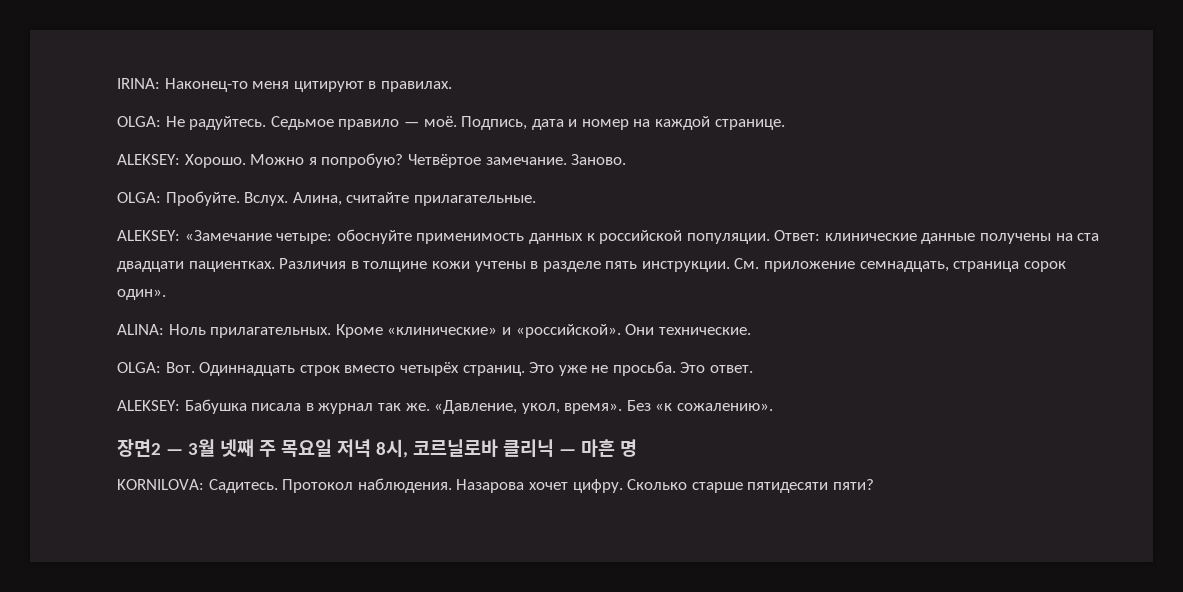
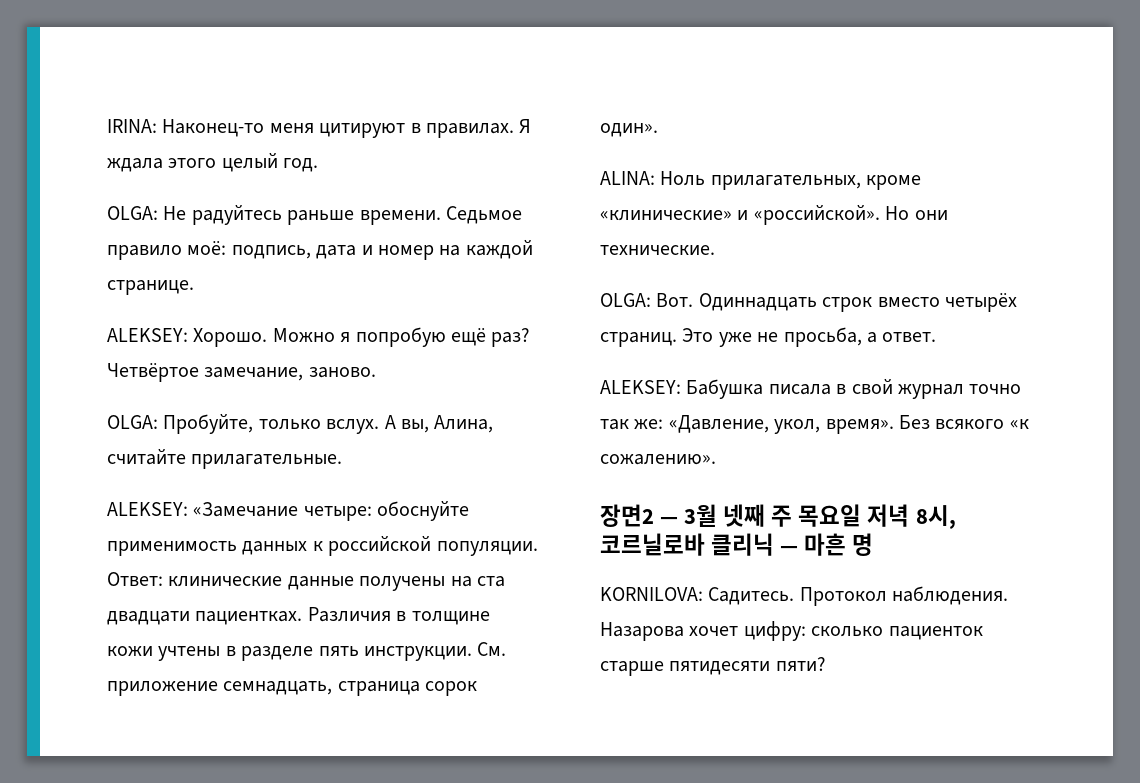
[117,116,528,130] // OLGA: Не радуйтесь. Седьмое правило — моё. Подпись, -> [519,119,532,133] [107,152,319,172] [107,204,522,225] [107,241,311,260] Я ждала этого целый год. // OLGA: Не радуйтесь раньше времени. Седьмое правило моё: подпись,
[321,153,627,168] [117,191,289,206] попробую? Четвёртое замечание. Заново. // OLGA: Пробуйте. Вслух. -> [355,327,531,347] [107,363,376,382] [107,413,429,434] попробую ещё раз? Четвёртое замечание, заново. // OLGA: Пробуйте, только вслух. А вы,
[210,324,383,338] прилагательных. Кроме -> [710,175,922,190] прилагательных, кроме
[625,324,655,335] Они -> [885,206,948,220] Но они
[612,361,706,376] просьба. Это -> [783,327,877,347] просьба, а
[318,403,430,414] журнал так же. -> [851,378,1022,399] [600,419,664,430] свой журнал точно так же:
(651, 405) none -> [935,419,1005,429] всякого
[572,479,688,493] цифру. Сколько -> [743,621,983,641] цифру: сколько пациенток

